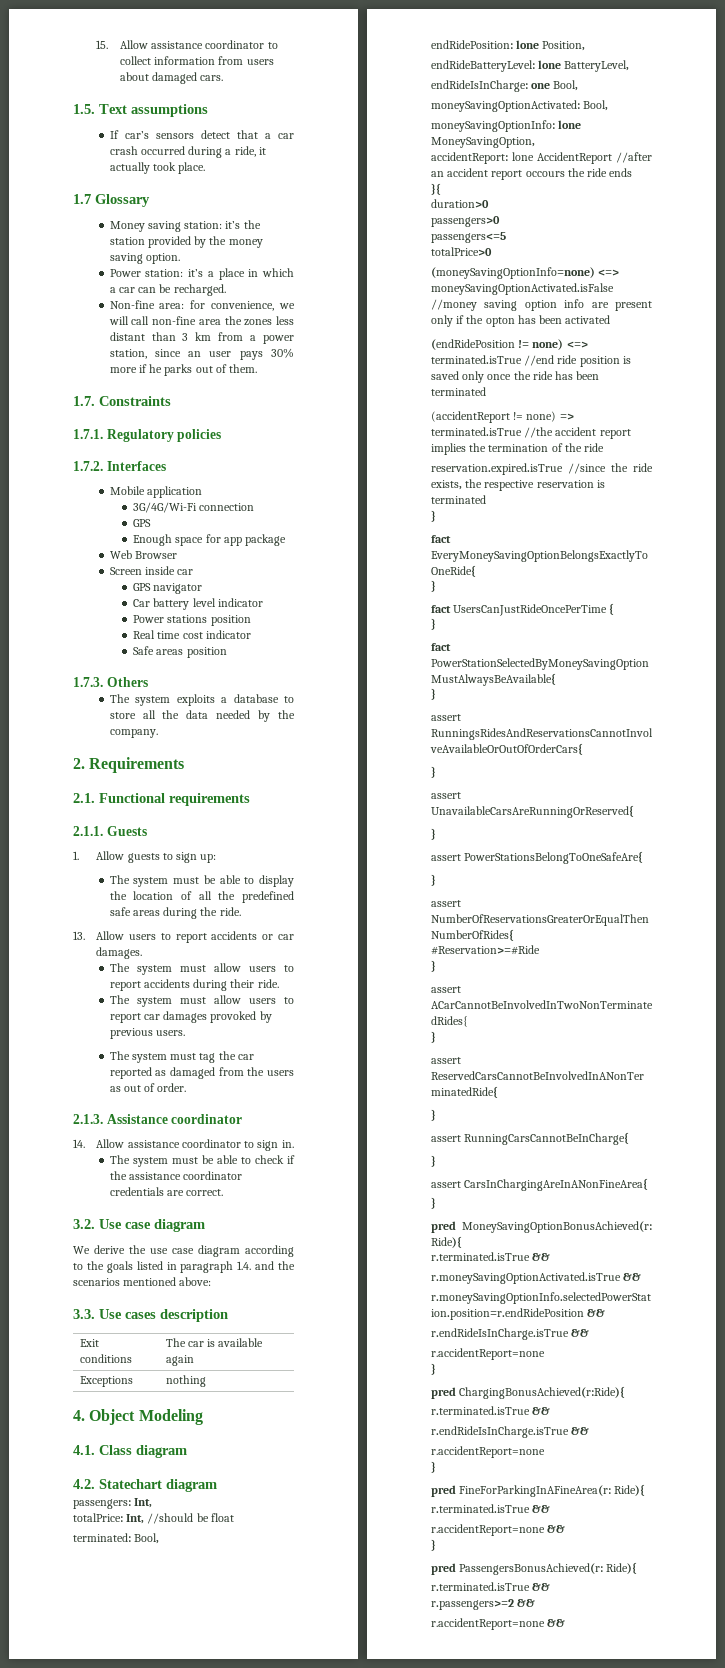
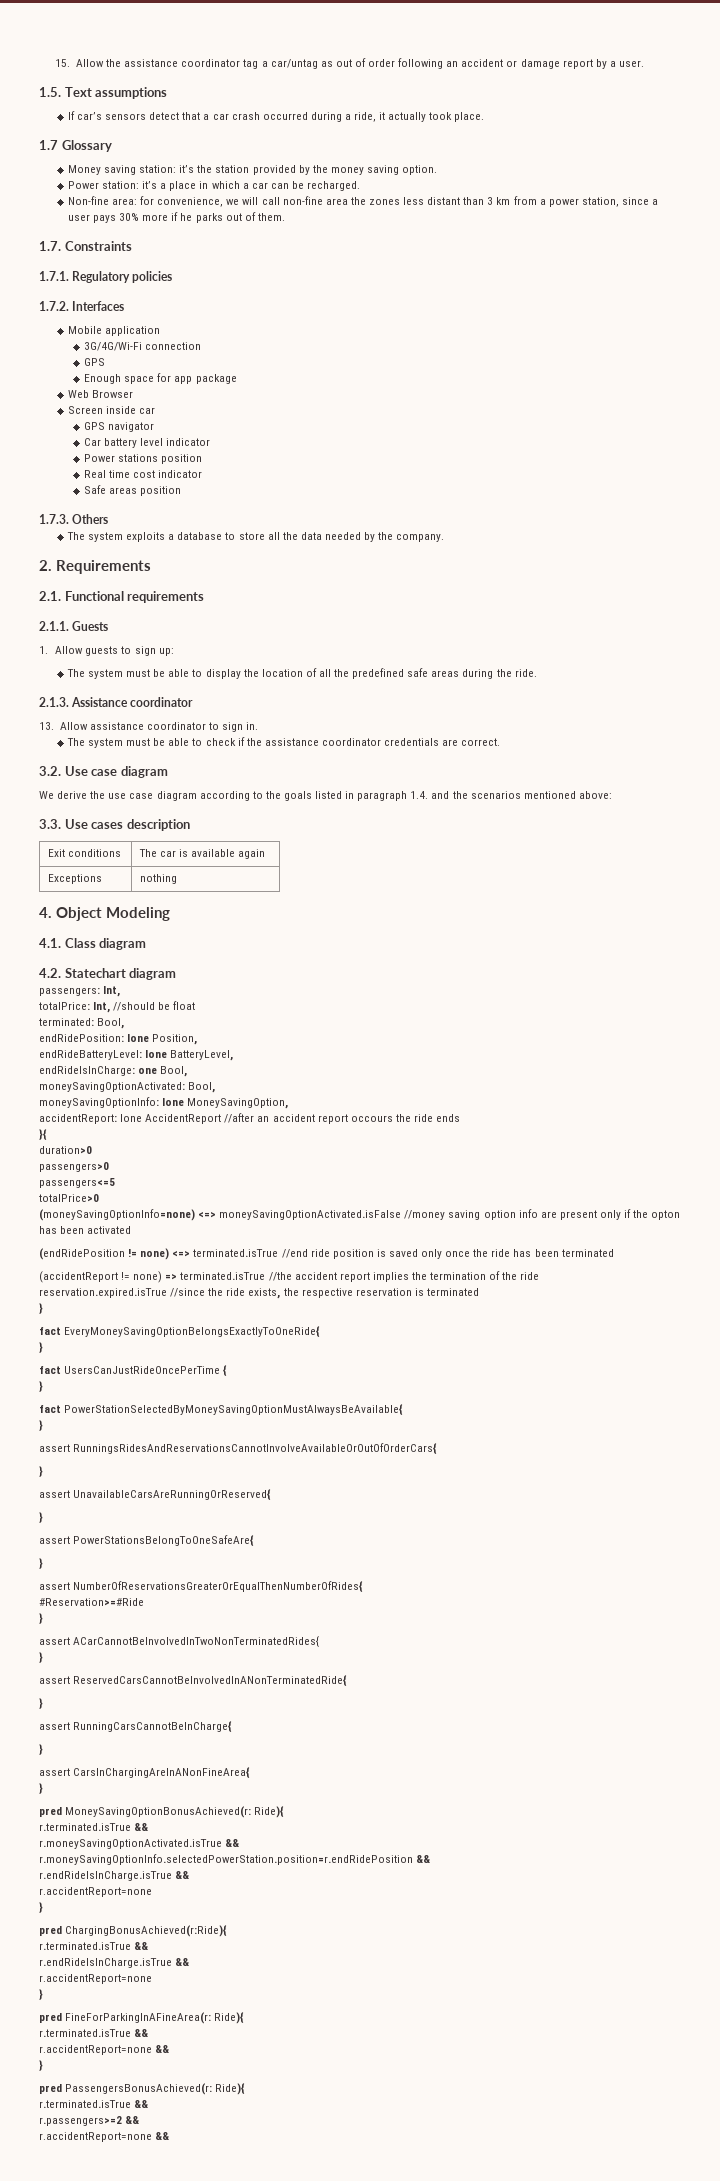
[151,40,278,49] [119,56,274,65] [119,72,224,84] assistance coordinator to collect information from users about damaged cars. -> [106,58,645,69] the assistance coordinator tag a car/untag as out of order following an accident or damage report by a user.
[188,351,202,357] an -> [652,199,659,205] a
[73,931,294,943] [96,947,143,959] [109,963,294,975] [109,979,279,991] [109,995,294,1007] [109,1011,272,1023] [109,1028,185,1039] [109,1051,254,1063] [109,1067,294,1079] [109,1083,187,1092] // 13. Allow users to report accidents or car damages. // The system must allow users to report accidents during their ride. // The system must allow users to report car damages provoked by previous users. // The system must tag the car reported as damaged from the users as out of order. -> (537, 673) none
[73,1139,85,1148] 14. -> [39,722,54,730] 13.

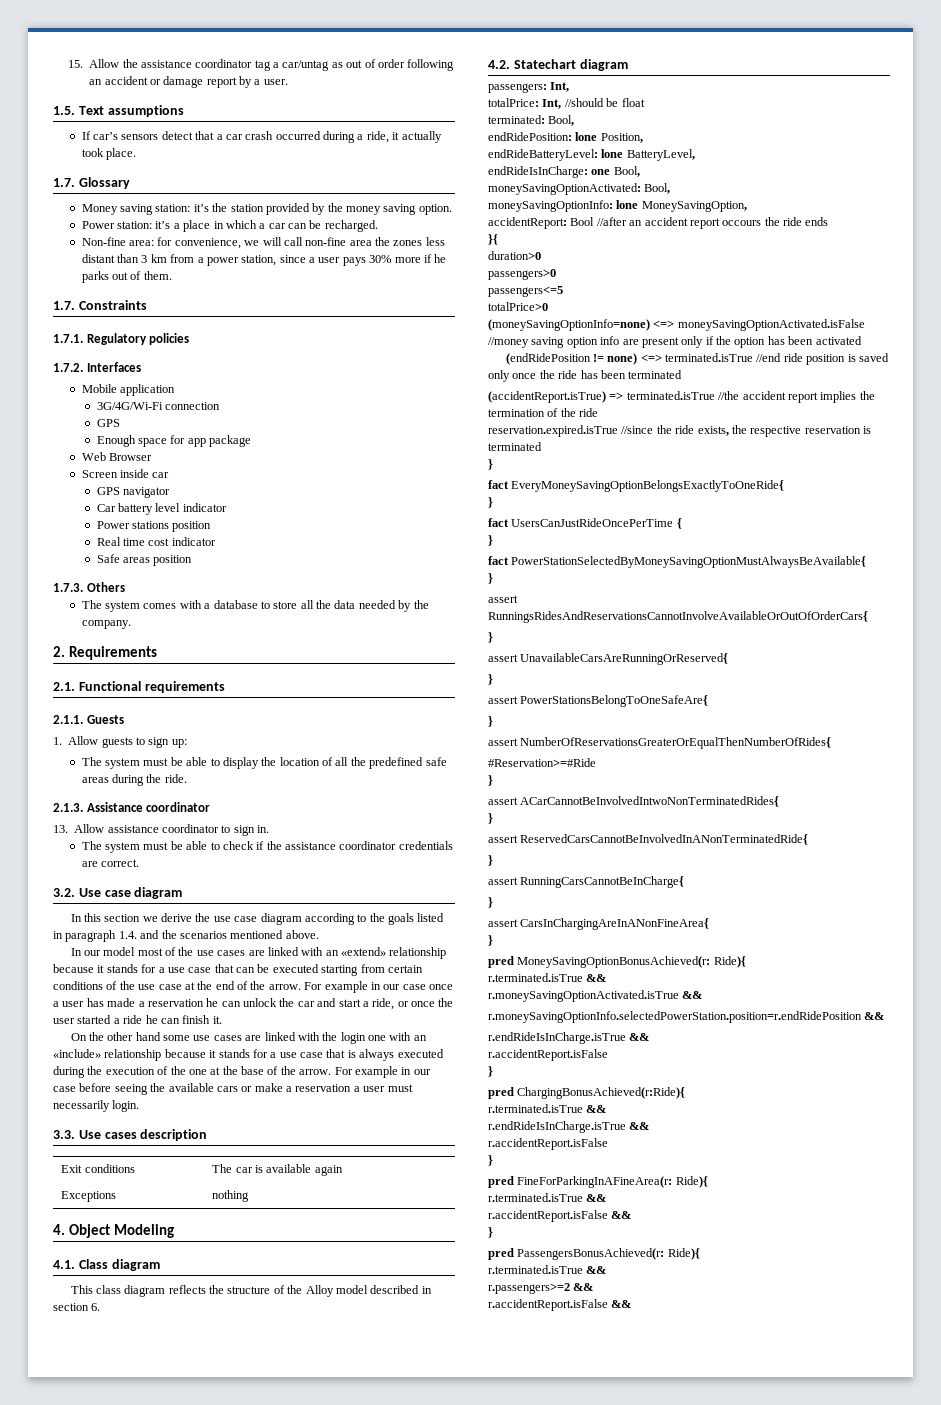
[39,140,58,150] 1.7 -> [53,178,75,187] 1.7.
[126,532,166,542] exploits -> [143,600,202,609] comes with
[39,791,54,799] We -> [70,913,158,922] In this section we
[578,791,612,799] above: -> [285,930,319,939] [70,947,447,959] [53,964,423,976] [53,981,453,993] [53,998,454,1010] [53,1015,222,1024] [70,1032,427,1044] [53,1049,444,1061] [53,1066,431,1078] [53,1083,413,1095] [53,1100,140,1112] above. // In our model most of the use cases are linked with an «extend» relationship because it stands for a use case that can be executed starting from certain conditions of the use case at the end of the arrow. For example in our case once a user has made a reservation he can unlock the car and start a ride, or once the user started a ride he can finish it. // On the other hand some use cases are linked with the login one with an «include» relationship because it stands for a use case that is always executed during the execution of the one at the base of the arrow. For example in our case before seeing the available cars or make a reservation a user must necessarily login.
(147, 944) none -> [70,1285,432,1297] [53,1303,101,1311] // This class diagram reflects the structure of the Alloy model described in section 6.
[120,1114,222,1124] lone AccidentReport -> [570,217,595,226] Bool
[651,1210,681,1220] opton -> [734,337,766,348] option
[39,1271,163,1283] (accidentReport != none) -> [488,391,606,403] (accidentReport.isTrue)
[73,1636,320,1647] ACarCannotBeInvolvedInTwoNonTerminatedRides{ -> [520,796,780,807] ACarCannotBeInvolvedIntwoNonTerminatedRides{
[39,1887,152,1897] r.accidentReport=none -> [488,1049,608,1061] r.accidentReport.isFalse
[39,1974,152,1984] r.accidentReport=none -> [488,1138,608,1150] r.accidentReport.isFalse
[39,2045,152,2055] r.accidentReport=none -> [488,1210,608,1222] r.accidentReport.isFalse
[39,2132,152,2142] r.accidentReport=none -> [488,1299,608,1311] r.accidentReport.isFalse

